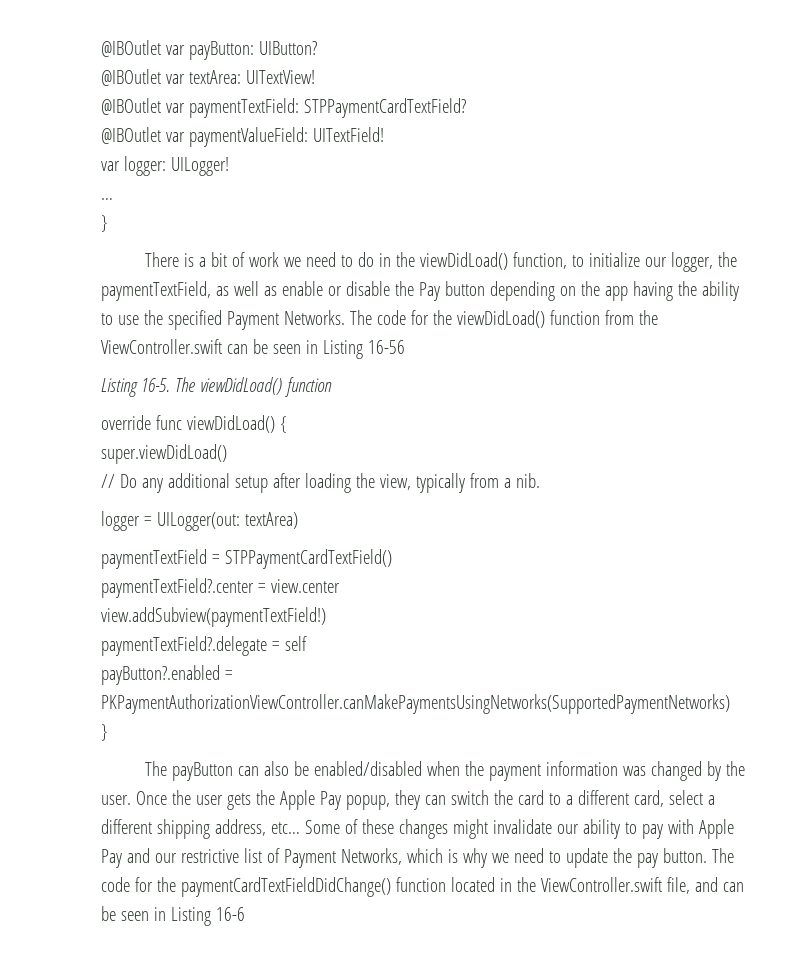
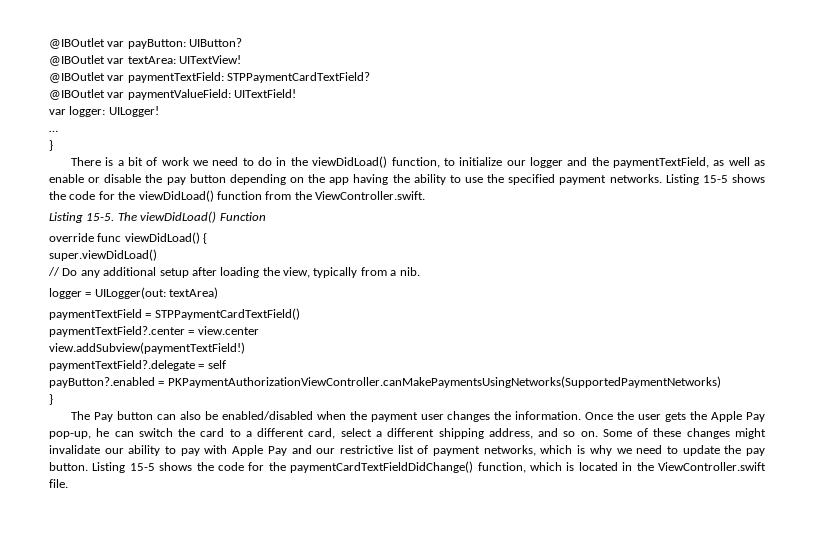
[671,252,714,272] logger, -> [529,157,588,168] logger and
[418,282,440,301] Pay -> [166,177,186,185] pay
[226,310,372,330] Payment Networks. The -> [559,174,765,185] [49,191,66,200] payment networks. Listing 15-5 shows the
[101,339,405,359] [101,378,170,397] ViewController.swift can be seen in Listing 16-56 // Listing 16-5. -> [315,191,425,200] [49,212,115,223] ViewController.swift. // Listing 15-5.
[284,377,332,397] function -> [219,212,266,221] Function
[172,762,234,781] payButton -> [93,411,153,422] Pay button
[546,761,746,781] [101,795,131,805] information was changed by the user. -> [420,411,582,422] user changes the information.
[345,790,420,810] popup, they -> [49,428,110,439] pop-up, he
[270,822,300,834] etc… -> [538,428,598,437] and so on.
[283,848,402,868] Payment Networks, -> [433,445,536,456] payment networks,
[711,848,734,863] The -> [92,462,214,473] Listing 15-5 shows the
[395,877,446,892] function -> [477,462,575,473] function, which is
[666,877,744,894] [101,906,245,926] file, and can be seen in Listing 16-6 -> [49,479,68,488] file.

